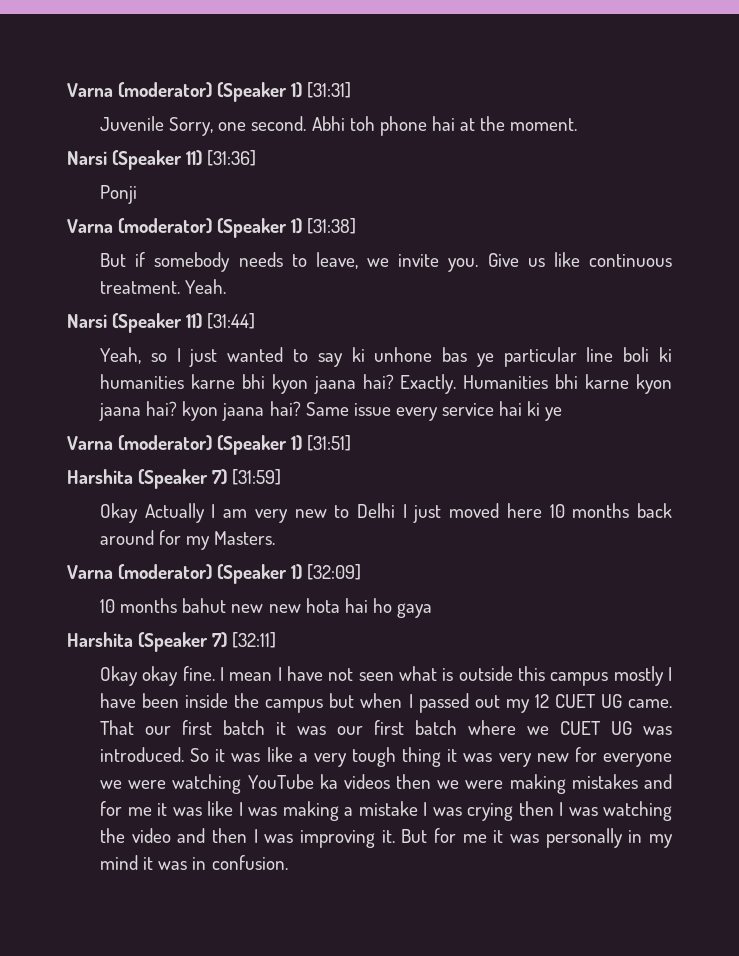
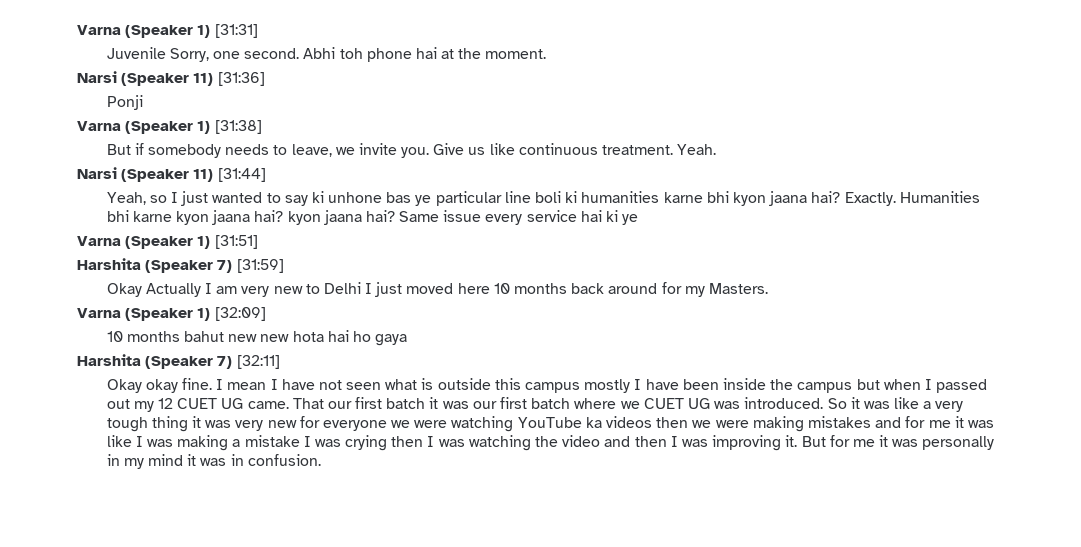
[67,82,213,98] Varna (moderator) -> [77,25,121,35] Varna
[118,218,213,234] (moderator) -> (121, 126) none
[118,435,213,451] (moderator) -> (121, 241) none
[118,564,213,580] (moderator) -> (121, 313) none

